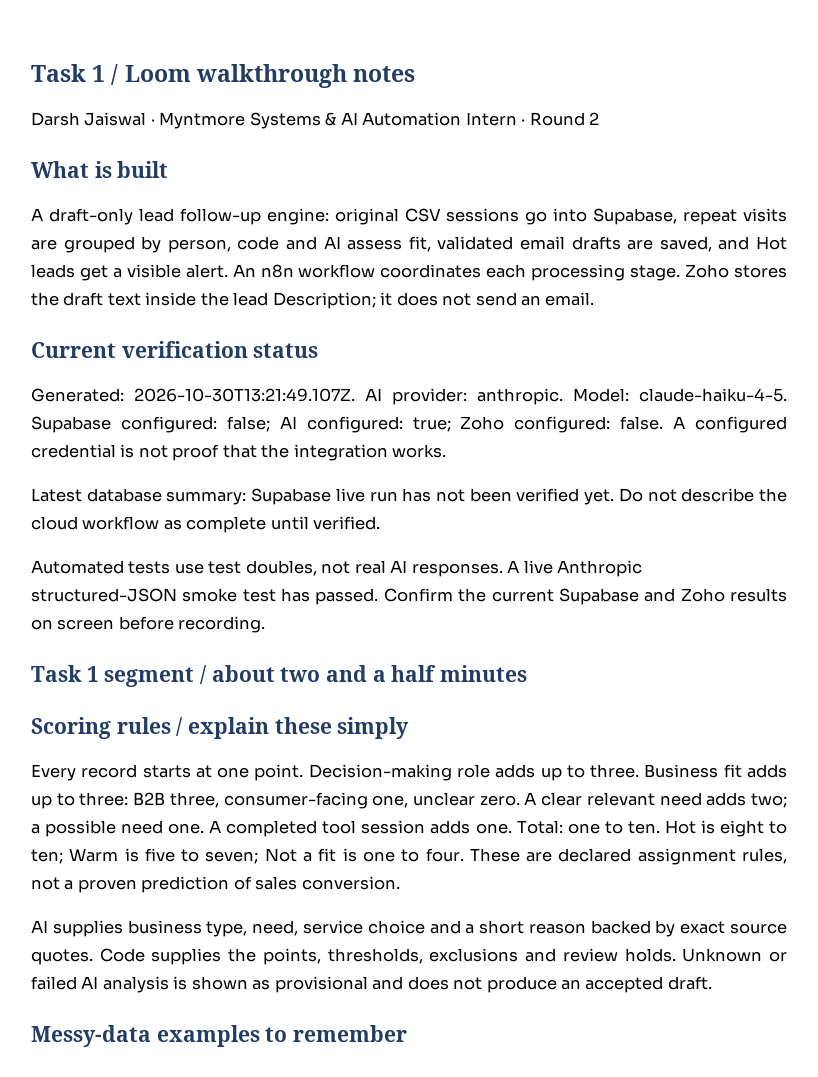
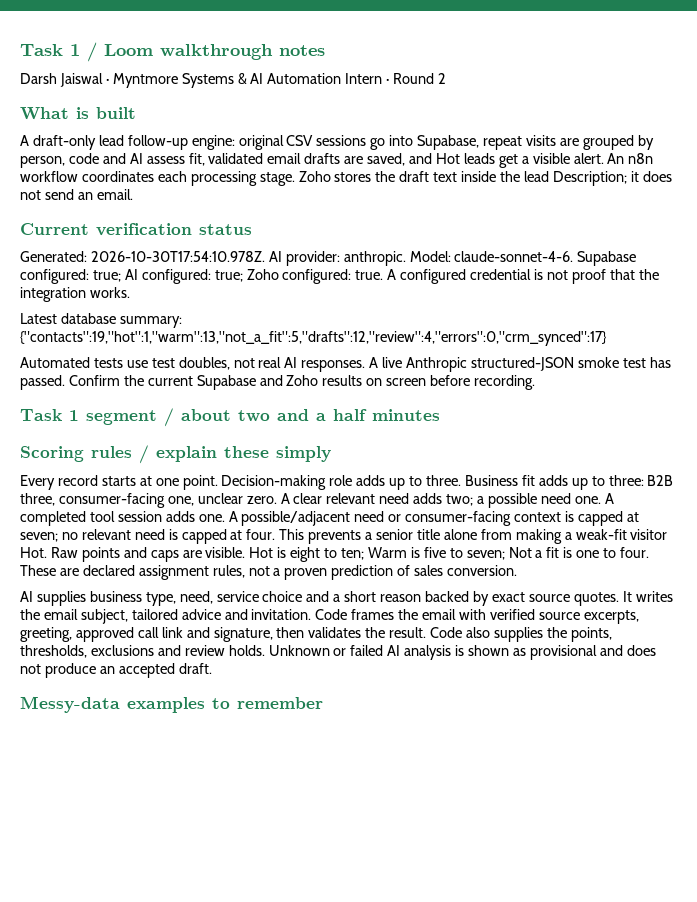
[134,388,355,402] 2026-10-30T13:21:49.107Z. -> [90,251,265,262] 2026-10-30T17:54:10.978Z.
[639,388,787,402] claude-haiku-4-5. -> [454,251,574,262] claude-sonnet-4-6.
[226,416,270,432] false; -> [92,270,121,282] true;
[620,416,664,430] false. -> [355,270,384,280] true.
[251,488,787,505] [31,516,381,533] Supabase live run has not been verified yet. Do not describe the cloud workflow as complete until verified. -> [20,331,607,346] {"contacts":19,"hot":1,"warm":13,"not_a_fit":5,"drafts":12,"review":4,"errors":0,"crm_synced":17}
[516,820,660,834] Total: one to ten. -> [228,511,639,526] [20,529,668,544] [20,547,246,562] A possible/adjacent need or consumer-facing context is capped at seven; no relevant need is capped at four. This prevents a senior title alone from making a weak-fit visitor Hot. Raw points and caps are visible.
[99,948,145,962] Code -> [622,591,673,602] [20,609,639,624] [20,627,491,642] It writes the email subject, tailored advice and invitation. Code frames the email with verified source excerpts, greeting, approved call link and signature, then validates the result. Code also

